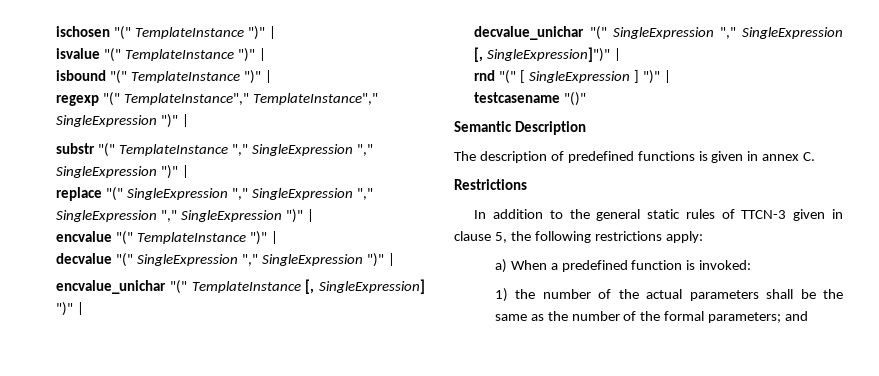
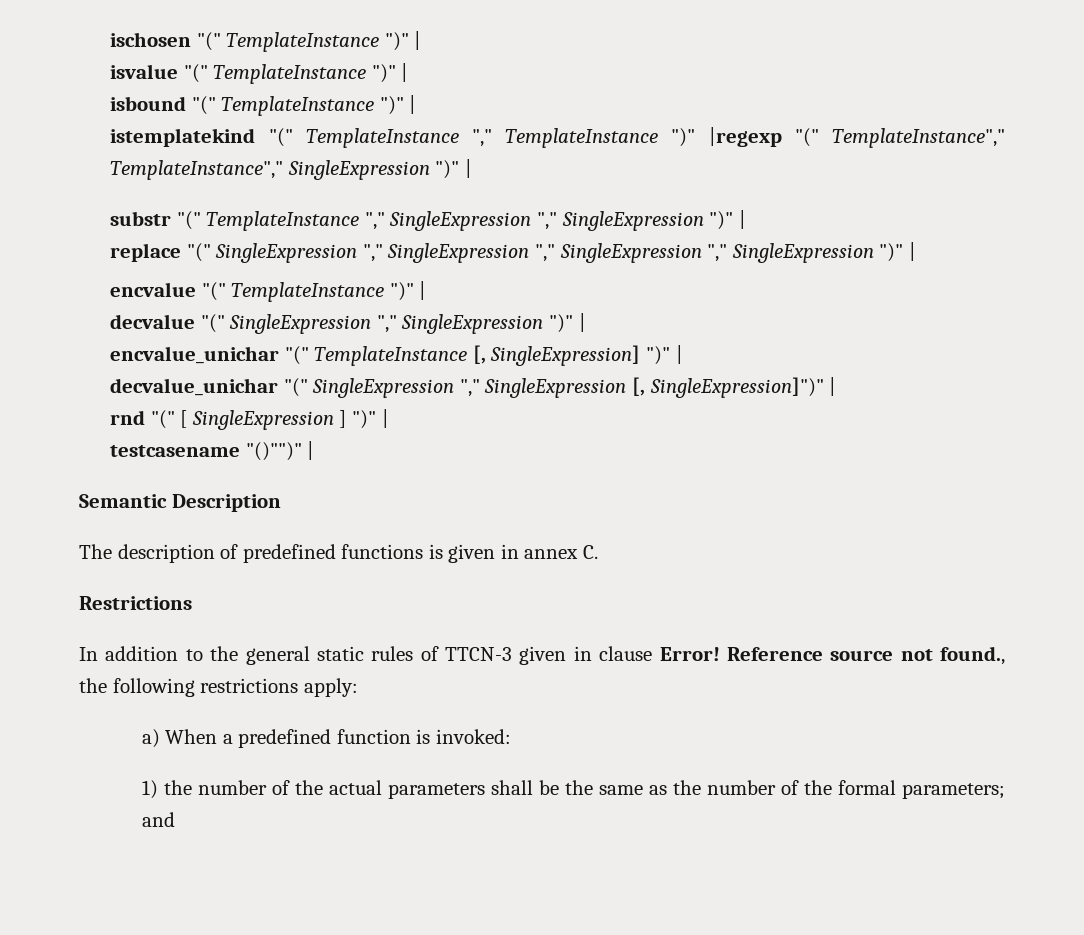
[56,95,100,106] regexp -> [110,127,782,148] istemplatekind "(" TemplateInstance "," TemplateInstance ")" |regexp
[564,92,587,106] "()" -> [245,441,315,461] "()"")" |
[494,232,507,243] 5, -> [659,646,1005,665] Error! Reference source not found.,

